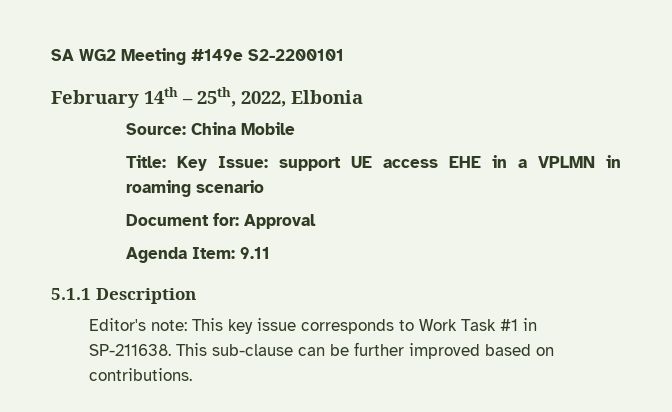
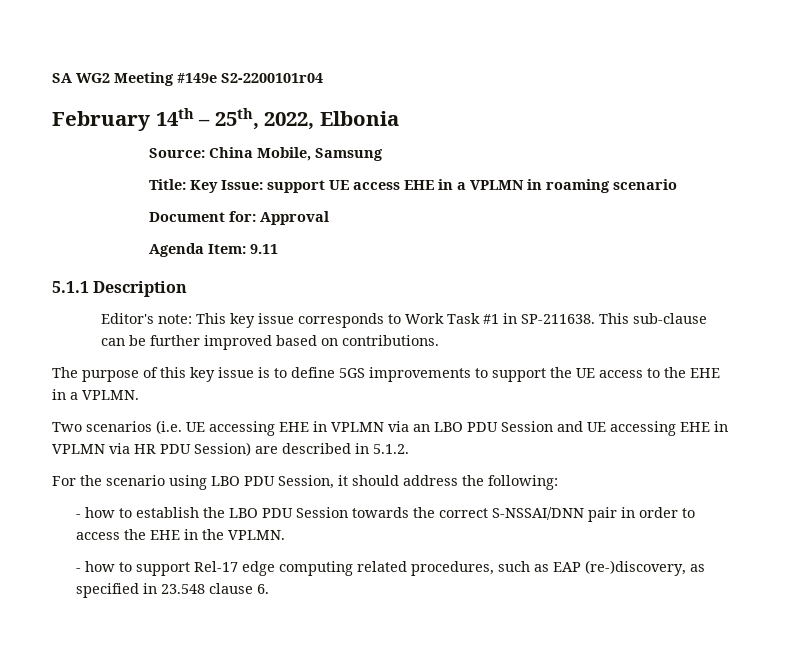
[248,49,344,61] S2-2200101 -> [221,73,323,83] S2-2200101r04
[241,122,296,135] Mobile -> [257,147,384,161] Mobile, Samsung
(192, 374) none -> [52,367,720,382] [52,389,139,400] [52,420,728,436] [52,442,409,456] [52,475,558,490] [76,507,696,522] [76,529,286,540] [76,560,706,576] [76,583,270,598] // The purpose of this key issue is to define 5GS improvements to support the UE access to the EHE in a VPLMN. // Two scenarios (i.e. UE accessing EHE in VPLMN via an LBO PDU Session and UE accessing EHE in VPLMN via HR PDU Session) are described in 5.1.2. // For the scenario using LBO PDU Session, it should address the following: // - how to establish the LBO PDU Session towards the correct S-NSSAI/DNN pair in order to access the EHE in the VPLMN. // - how to support Rel-17 edge computing related procedures, such as EAP (re-)discovery, as specified in 23.548 clause 6.

